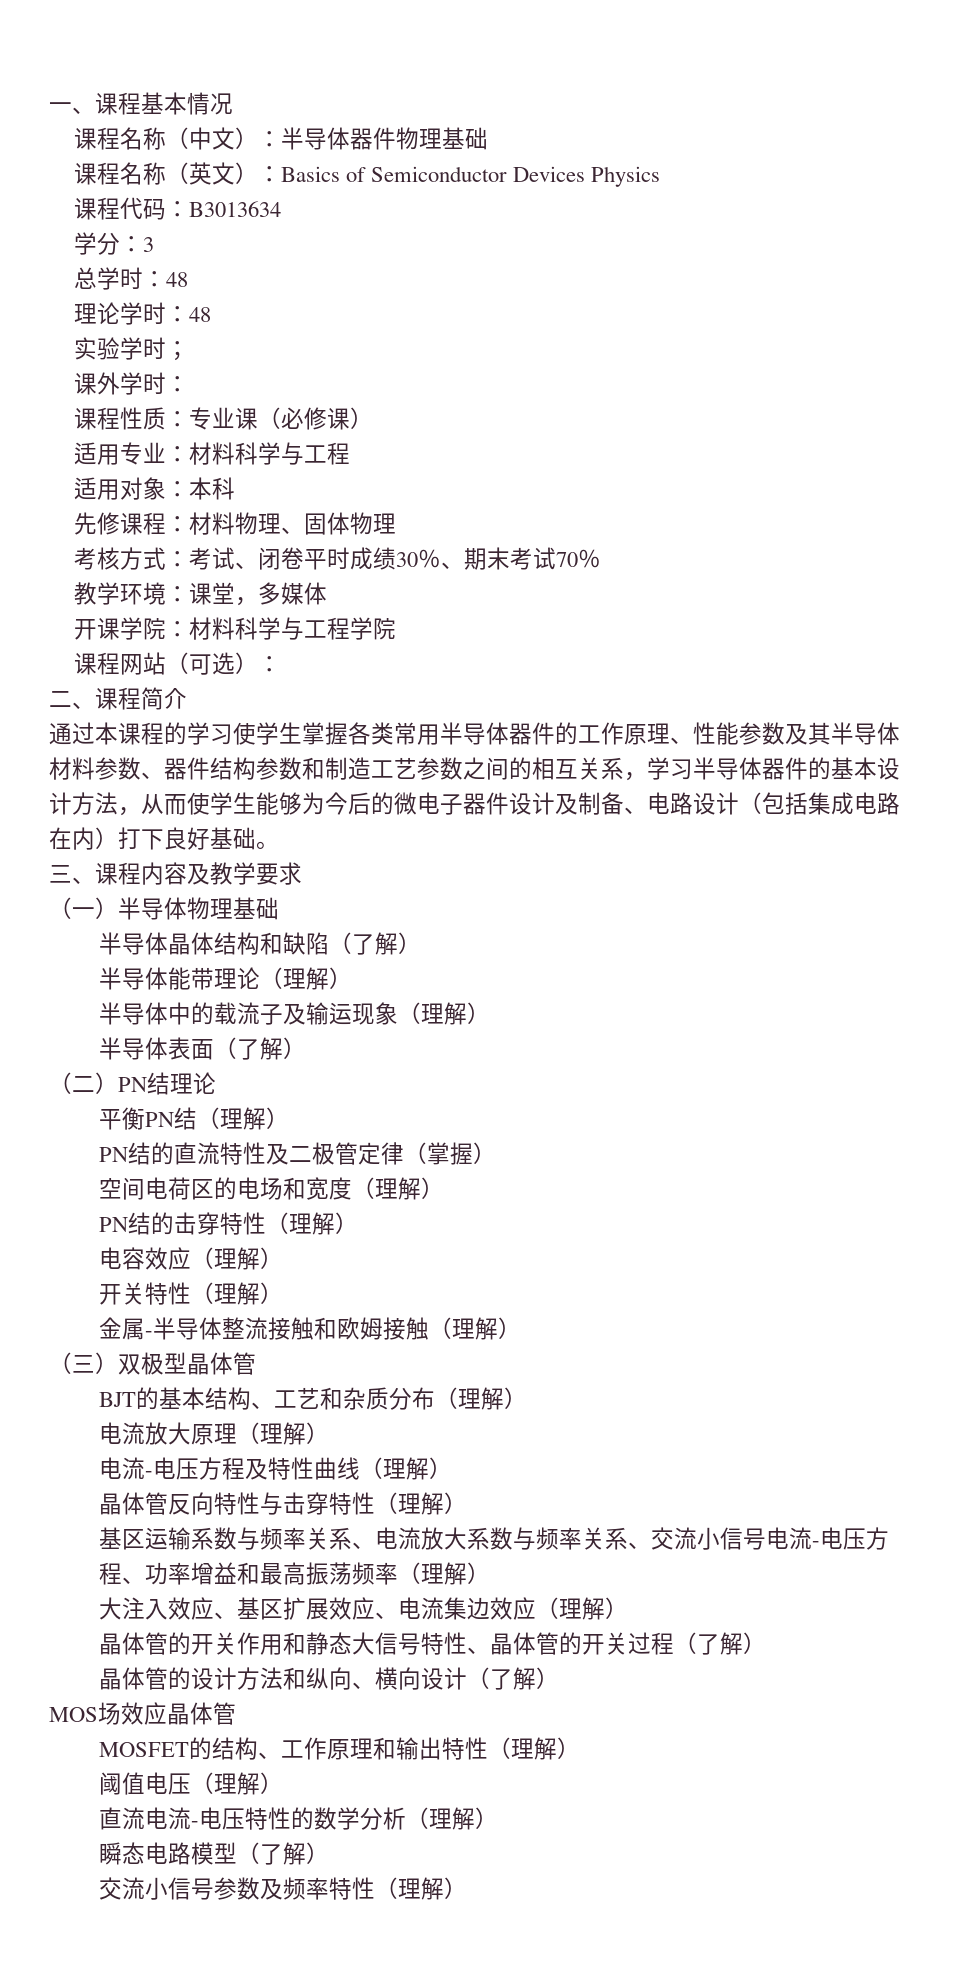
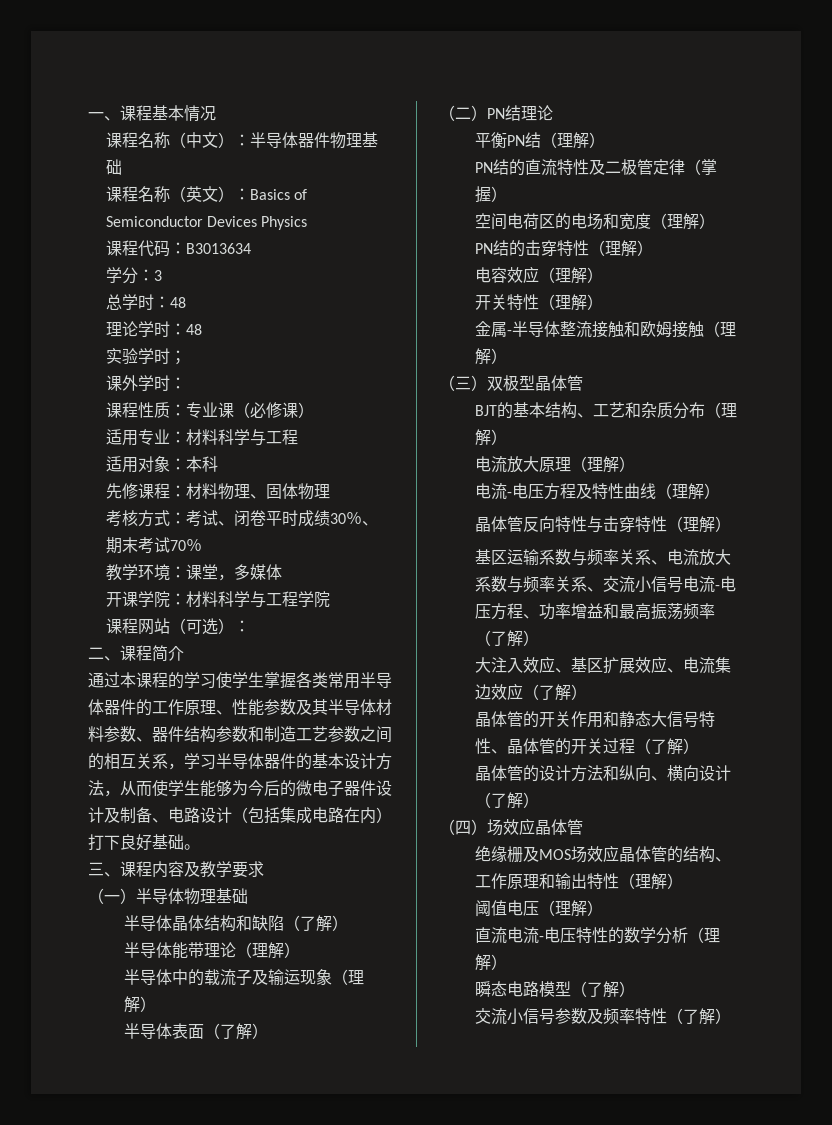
[420,1563,444,1584] 理 -> [490,631,507,646] 了
[558,1598,582,1619] 理 -> [538,685,555,700] 了
(559, 1678) none -> [439,818,583,836] [474,846,539,863] （四）场效应晶体管 // 绝缘栅及
[98,1742,189,1757] // MOSFET -> (667, 854) none
[397,1878,421,1899] 理 -> [682,1009,699,1024] 了

